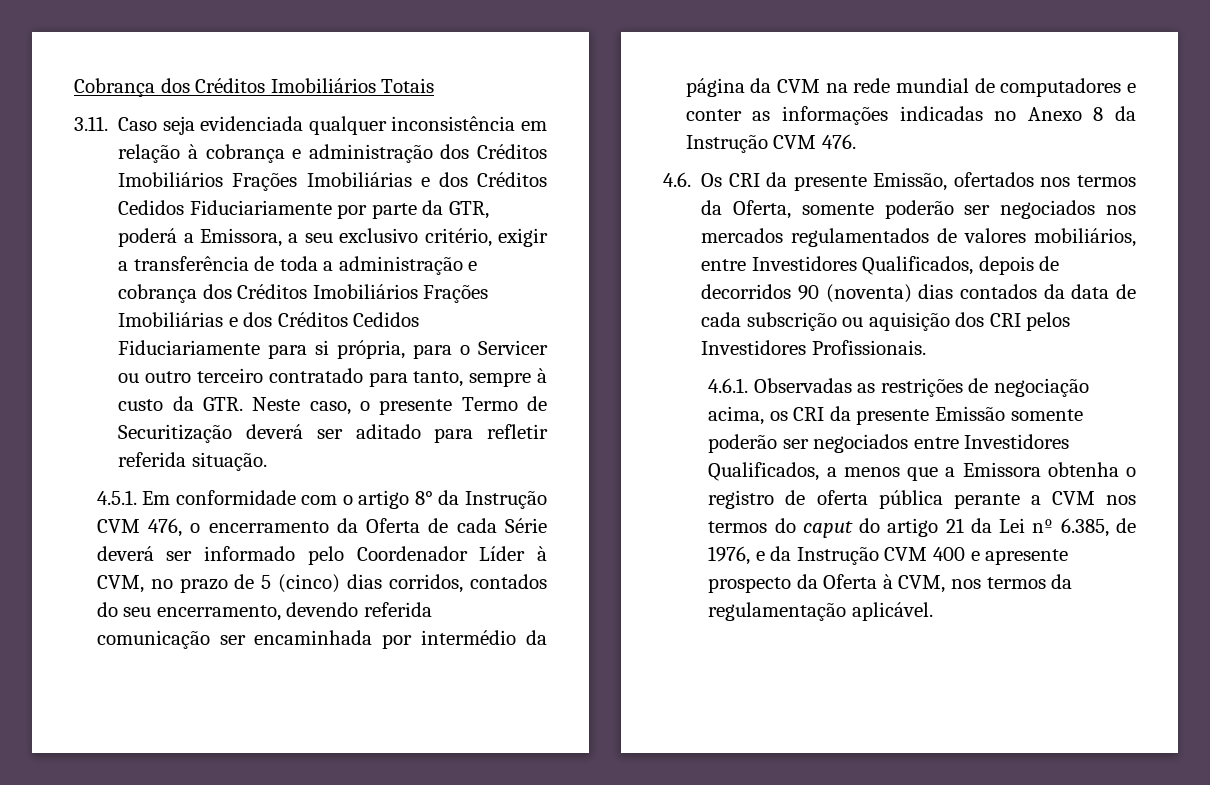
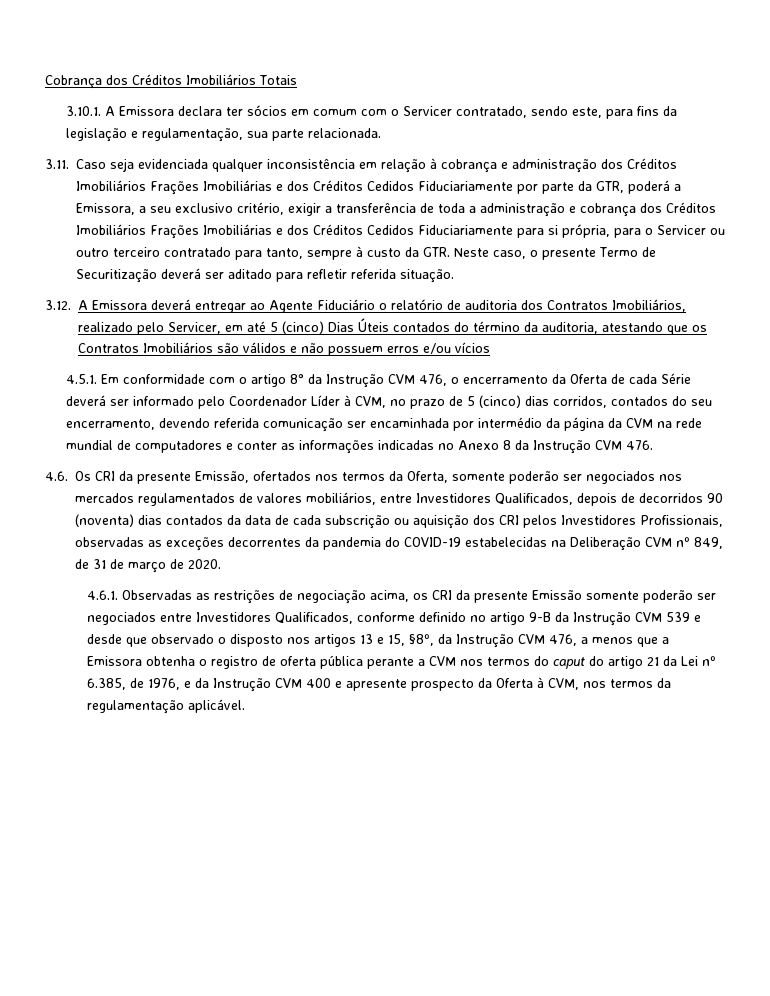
(435, 85) none -> [65,105,677,119] [65,128,381,142] // 3.10.1. A Emissora declara ter sócios em comum com o Servicer contratado, sendo este, para fins da legislação e regulamentação, sua parte relacionada.
(267, 461) none -> [45,299,686,313] [78,318,707,335] [78,342,490,356] // 3.12. A Emissora deverá entregar ao Agente Fiduciário o relatório de auditoria dos Contratos Imobiliários, realizado pelo Servicer, em até 5 (cinco) Dias Úteis contados do término da auditoria, atestando que os Contratos Imobiliários são válidos e não possuem erros e/ou vícios
[811,340,926,355] Profissionais. -> [640,515,723,527] [75,537,723,551] [75,559,221,573] Profissionais, observadas as exceções decorrentes da pandemia do COVID-19 estabelecidas na Deliberação CVM nº 849, de 31 de março de 2020.
(820, 471) none -> [356,612,701,626] [86,634,577,648] conforme definido no artigo 9-B da Instrução CVM 539 e desde que observado o disposto nos artigos 13 e 15, §8º, da Instrução CVM 476,

